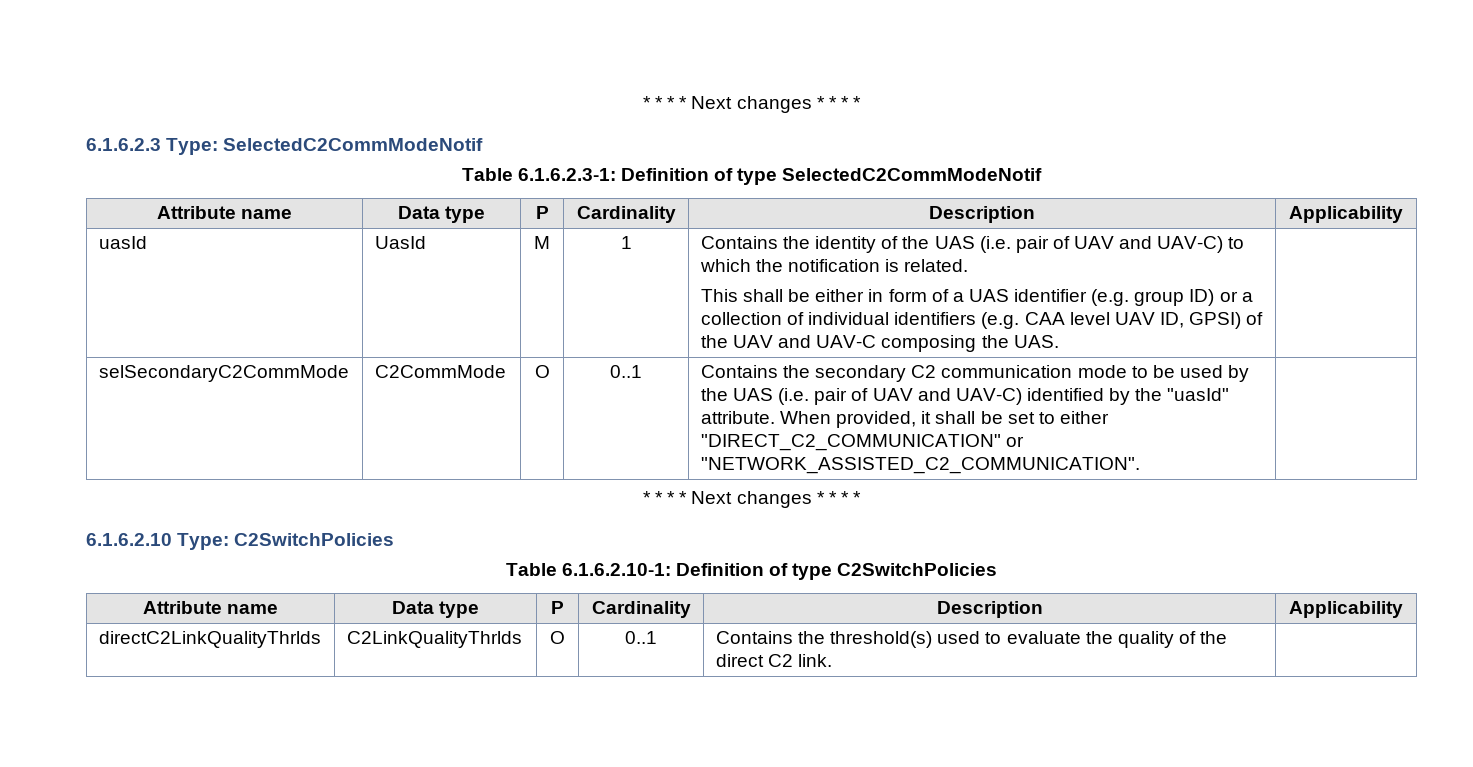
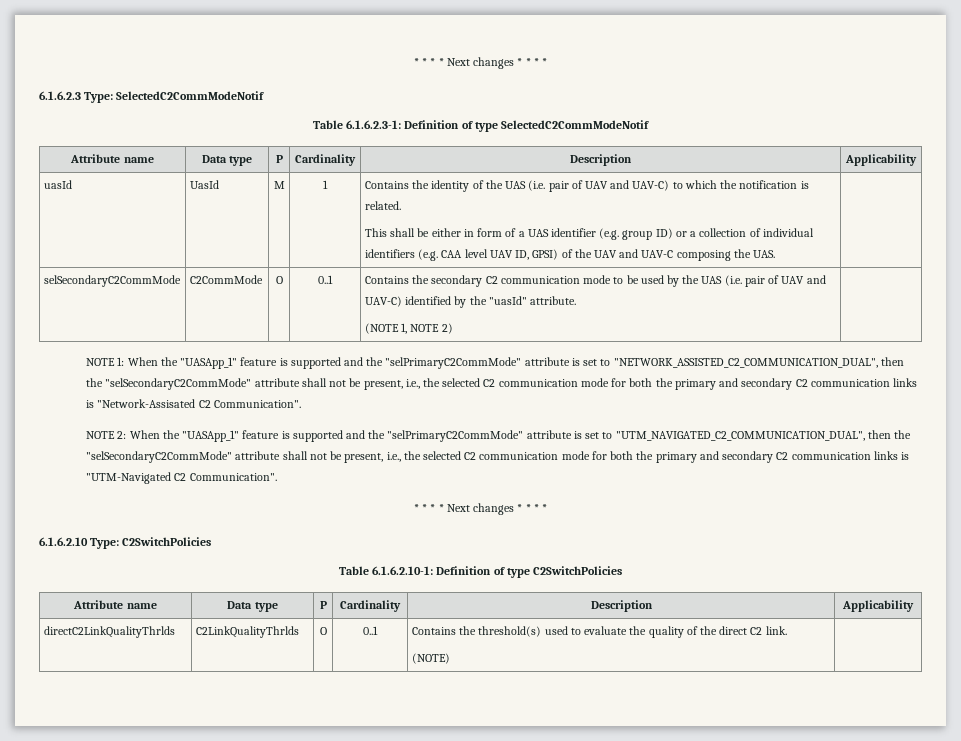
[779,411,1109,428] [700,434,1024,451] [700,457,1140,474] When provided, it shall be set to either "DIRECT_C2_COMMUNICATION" or "NETWORK_ASSISTED_C2_COMMUNICATION". | -> [364,323,453,334] [86,357,904,369] [86,378,918,390] [86,399,301,408] [86,430,912,442] [86,451,910,463] [86,472,277,484] // (NOTE 1, NOTE 2) | // NOTE 1: When the "UASApp_1" feature is supported and the "selPrimaryC2CommMode" attribute is set to "NETWORK_ASSISTED_C2_COMMUNICATION_DUAL", then the "selSecondaryC2CommMode" attribute shall not be present, i.e., the selected C2 communication mode for both the primary and secondary C2 communication links is "Network-Assisated C2 Communication". // NOTE 2: When the "UASApp_1" feature is supported and the "selPrimaryC2CommMode" attribute is set to "UTM_NAVIGATED_C2_COMMUNICATION_DUAL", then the "selSecondaryC2CommMode" attribute shall not be present, i.e., the selected C2 communication mode for both the primary and secondary C2 communication links is "UTM-Navigated C2 Communication".
(833, 660) none -> [411,653,450,664] // (NOTE)

